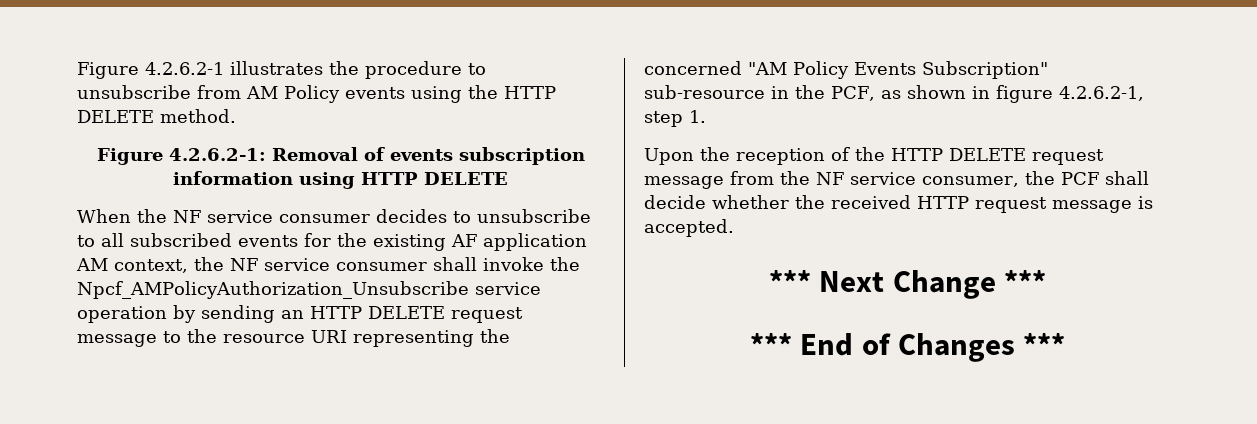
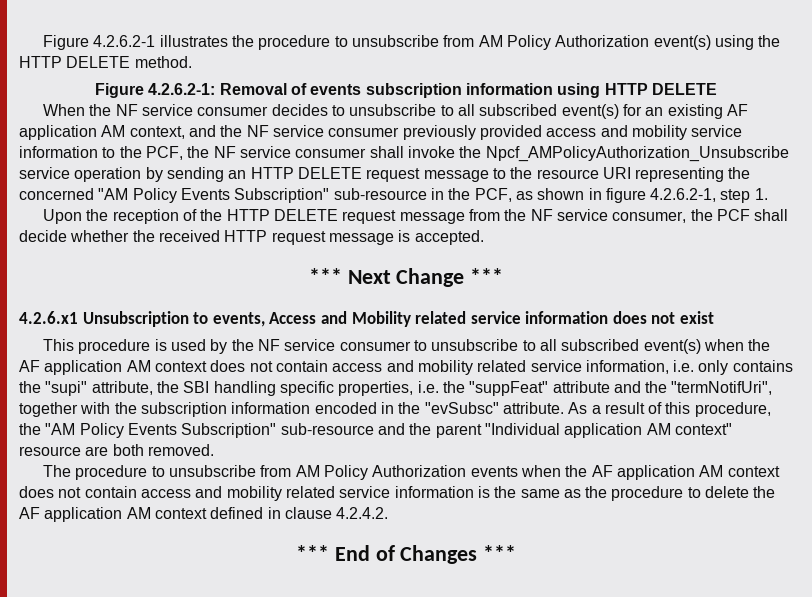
[344,87,405,99] events -> [555,35,711,50] Authorization event(s)
[238,233,367,247] events for the -> [561,104,664,119] event(s) for an
(188, 266) none -> [188,125,743,140] [19,146,183,160] and the NF service consumer previously provided access and mobility service information to the PCF,
(1047, 281) none -> [19,311,715,327] [43,339,771,354] [19,360,793,375] [19,381,773,396] [19,402,771,417] [19,423,732,438] [19,444,214,456] [43,465,780,480] [19,486,776,501] [19,507,389,522] // 4.2.6.x1 Unsubscription to events, Access and Mobility related service information does not exist // This procedure is used by the NF service consumer to unsubscribe to all subscribed event(s) when the AF application AM context does not contain access and mobility related service information, i.e. only contains the "supi" attribute, the SBI handling specific properties, i.e. the "suppFeat" attribute and the "termNotifUri", together with the subscription information encoded in the "evSubsc" attribute. As a result of this procedure, the "AM Policy Events Subscription" sub-resource and the parent "Individual application AM context" resource are both removed. // The procedure to unsubscribe from AM Policy Authorization events when the AF application AM context does not contain access and mobility related service information is the same as the procedure to delete the AF application AM context defined in clause 4.2.4.2.

